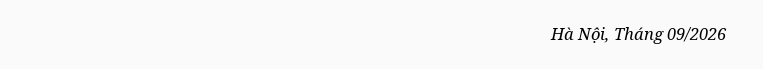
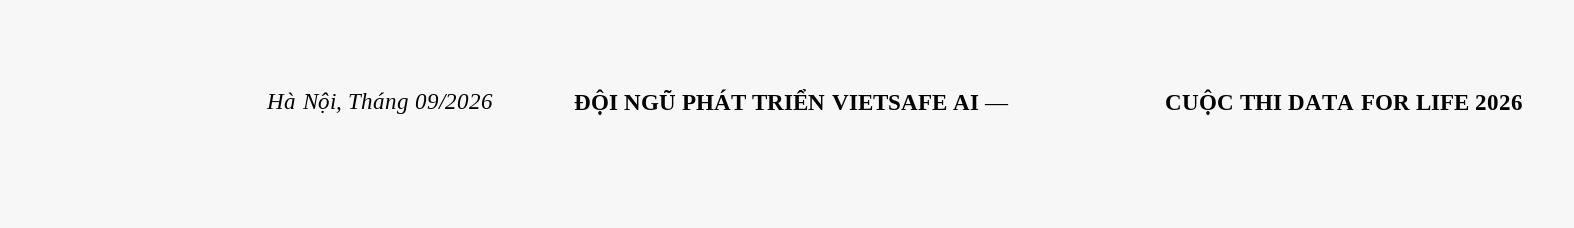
(727, 34) none -> [573,89,1523,115] // ĐỘI NGŨ PHÁT TRIỂN VIETSAFE AI — CUỘC THI DATA FOR LIFE 2026

